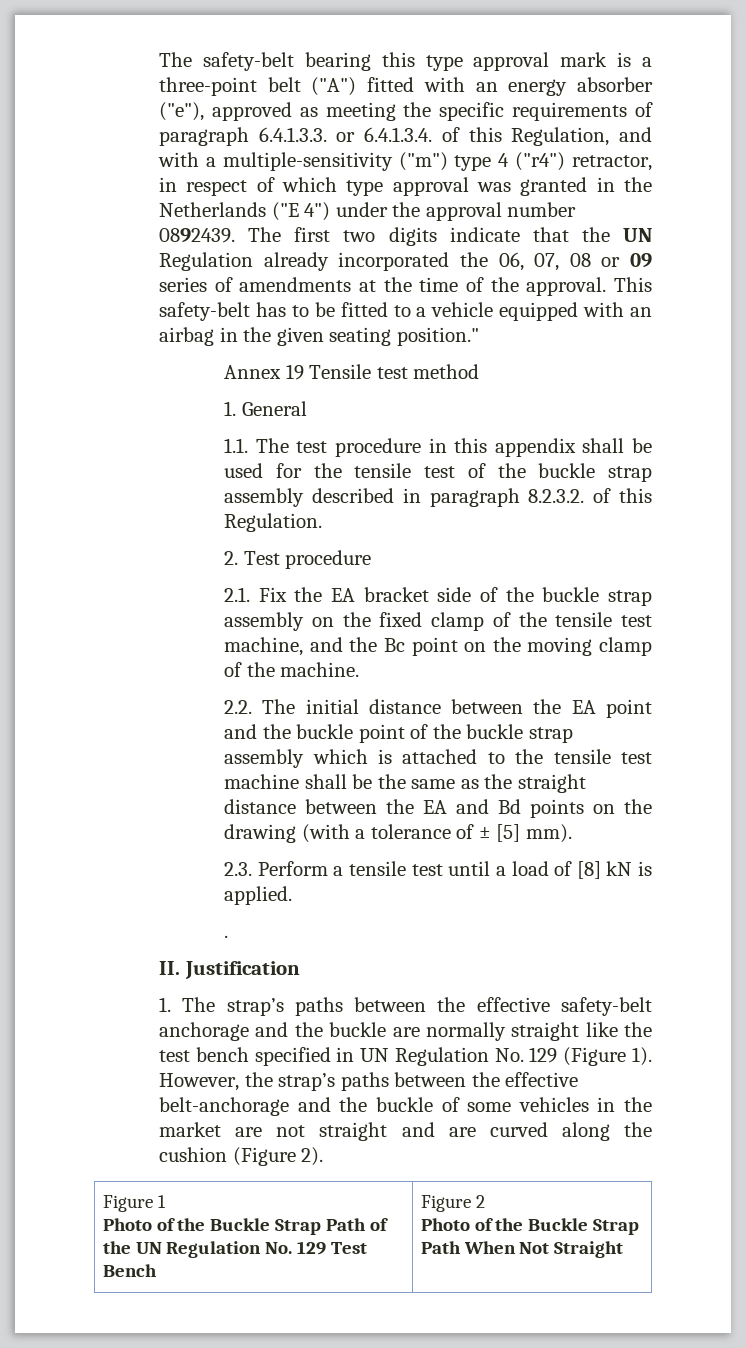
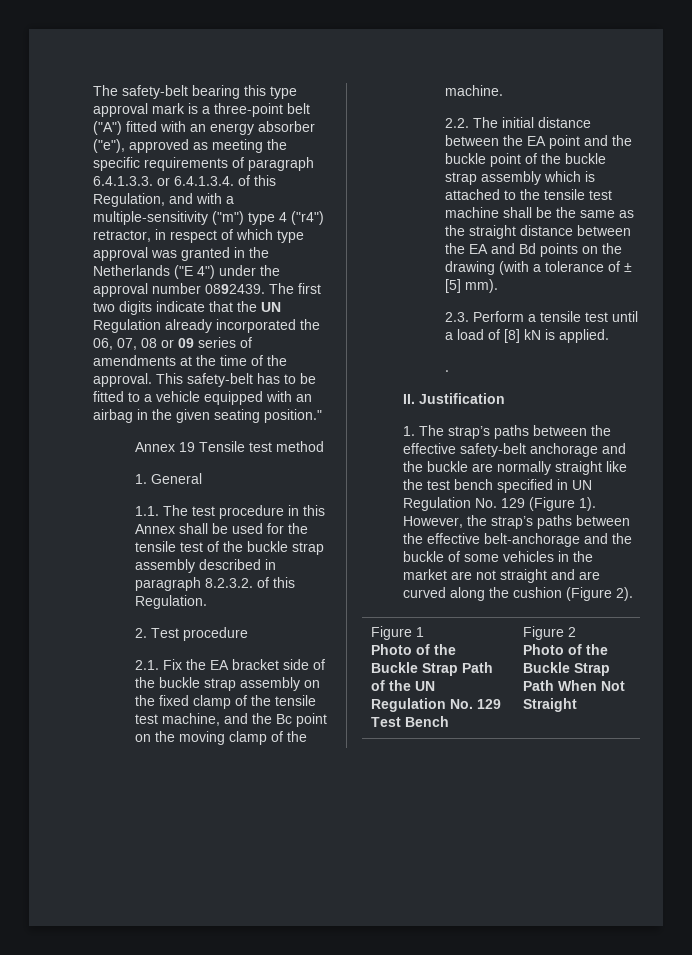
[494,438,576,457] appendix -> [134,524,175,534] Annex

